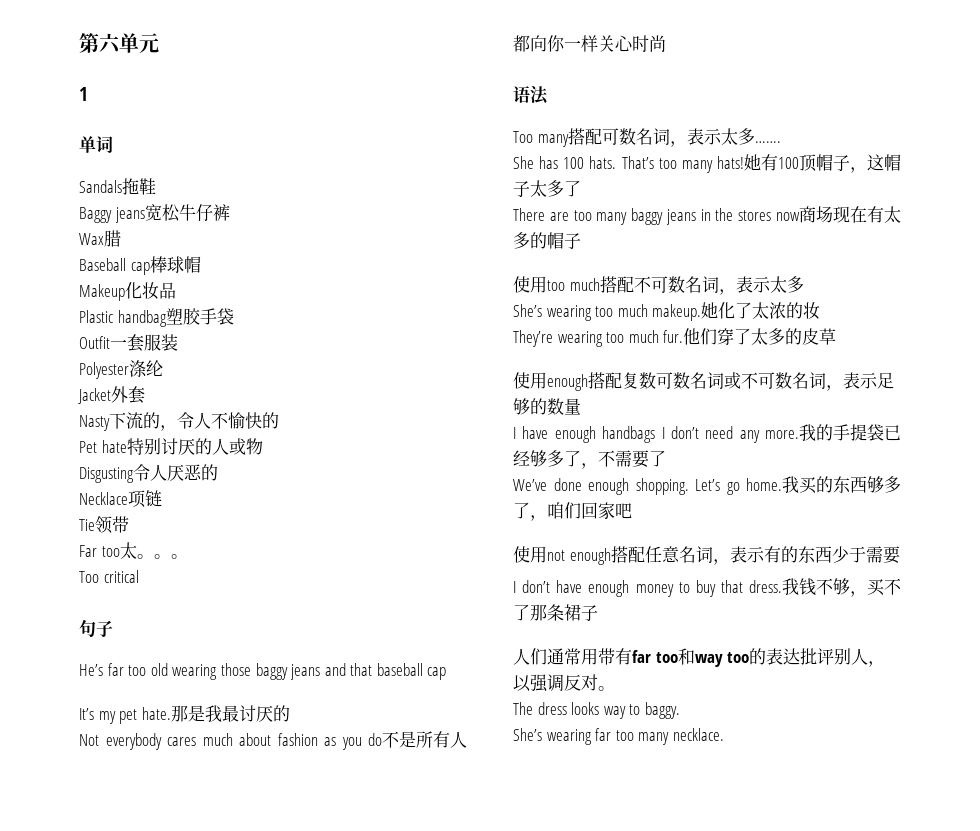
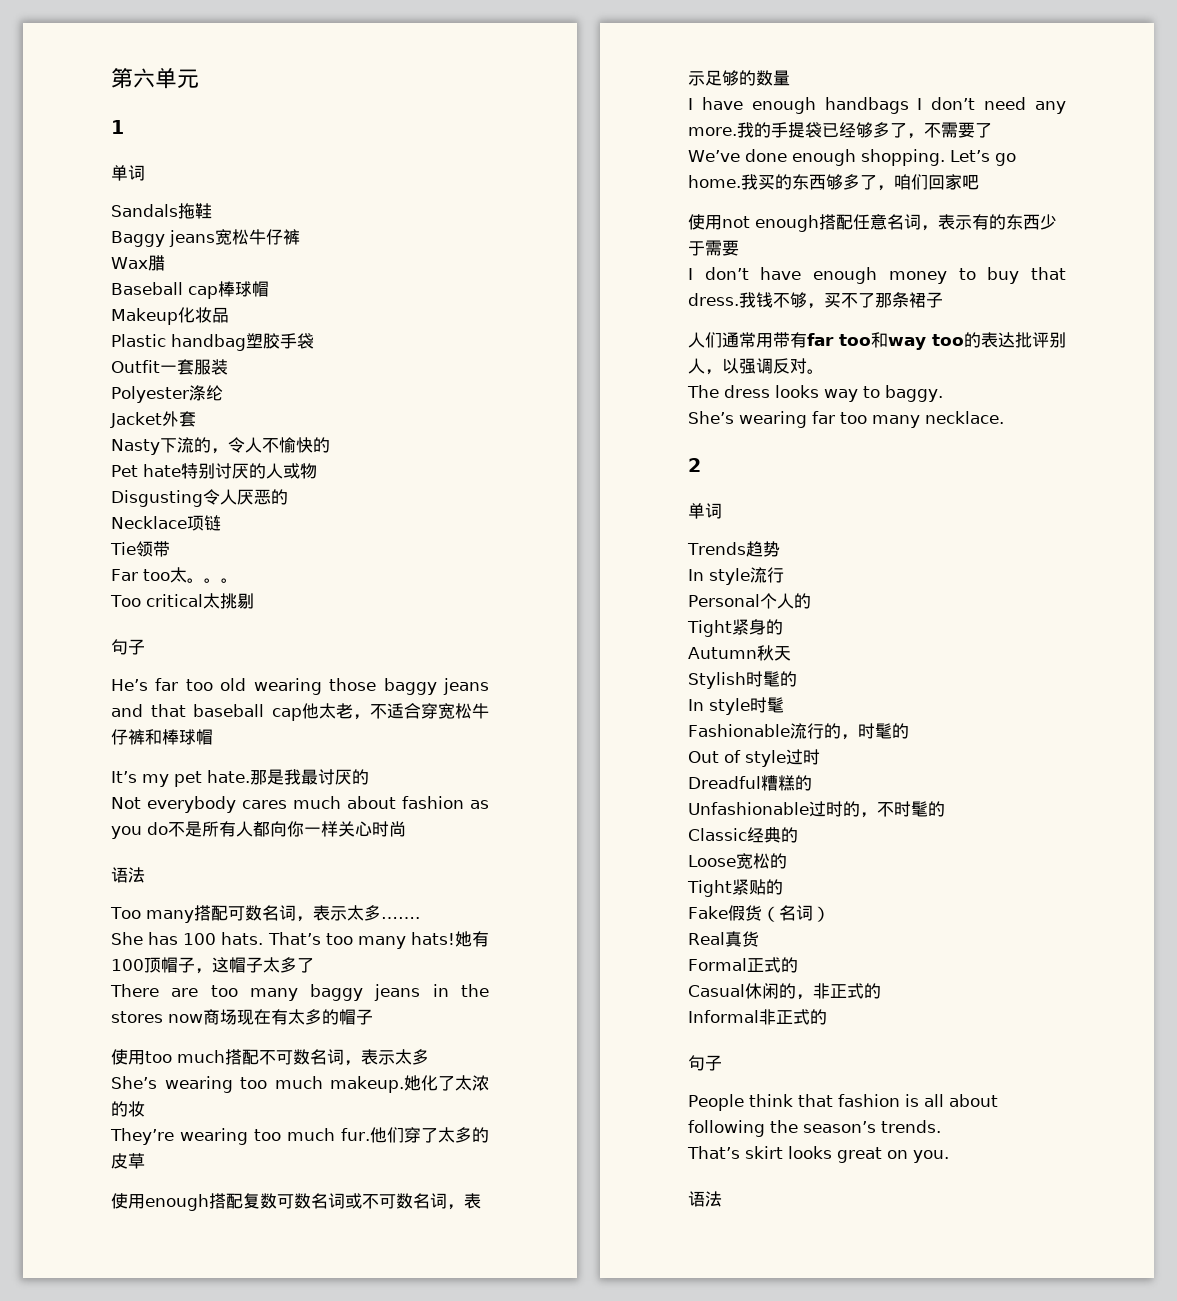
(139, 576) none -> [202,593,254,609] 太挑剔
(447, 673) none -> [302,703,489,720] [111,729,213,745] 他太老，不适合穿宽松牛仔裤和棒球帽
(724, 734) none -> [688,458,701,472] [688,503,722,519] [687,541,780,557] [688,567,784,585] [688,593,811,609] [687,619,783,637] [688,645,791,661] [688,671,797,689] [688,697,784,715] [688,723,909,740] [688,749,820,767] [688,775,812,791] [688,801,945,818] [688,827,798,843] [688,853,787,869] [687,879,783,897] [688,905,830,922] [688,931,759,947] [688,957,798,973] [688,983,881,1000] [688,1009,827,1025] [688,1055,722,1071] [688,1094,998,1111] [688,1120,941,1137] [687,1146,949,1163] [688,1191,722,1207] // 2 // 单词 // Trends趋势 // In style流行 // Personal个人的 // Tight紧身的 // Autumn秋天 // Stylish时髦的 // In style时髦 // Fashionable流行的，时髦的 // Out of style过时 // Dreadful糟糕的 // Unfashionable过时的，不时髦的 // Classic经典的 // Loose宽松的 // Tight紧贴的 // Fake假货（名词） // Real真货 // Formal正式的 // Casual休闲的，非正式的 // Informal非正式的 // 句子 // People think that fashion is all about following the season’s trends. // That’s skirt looks great on you. // 语法

